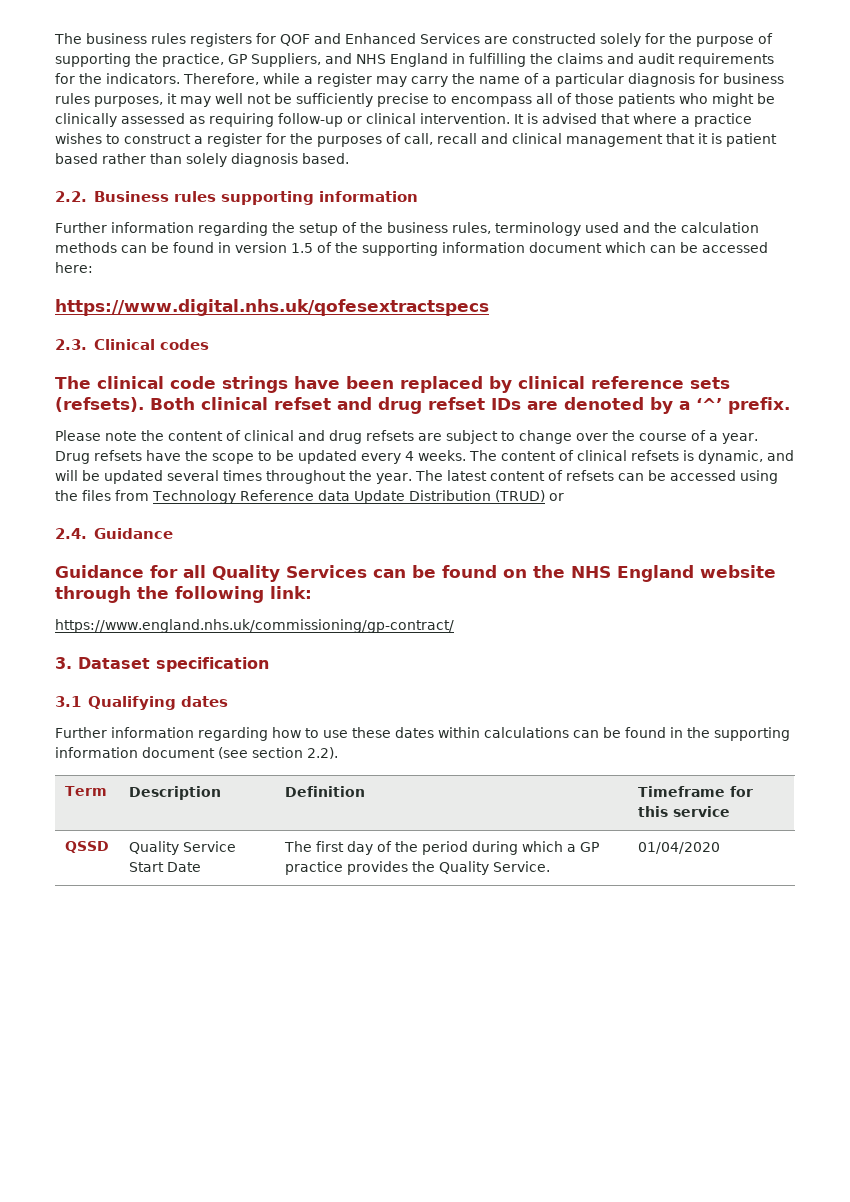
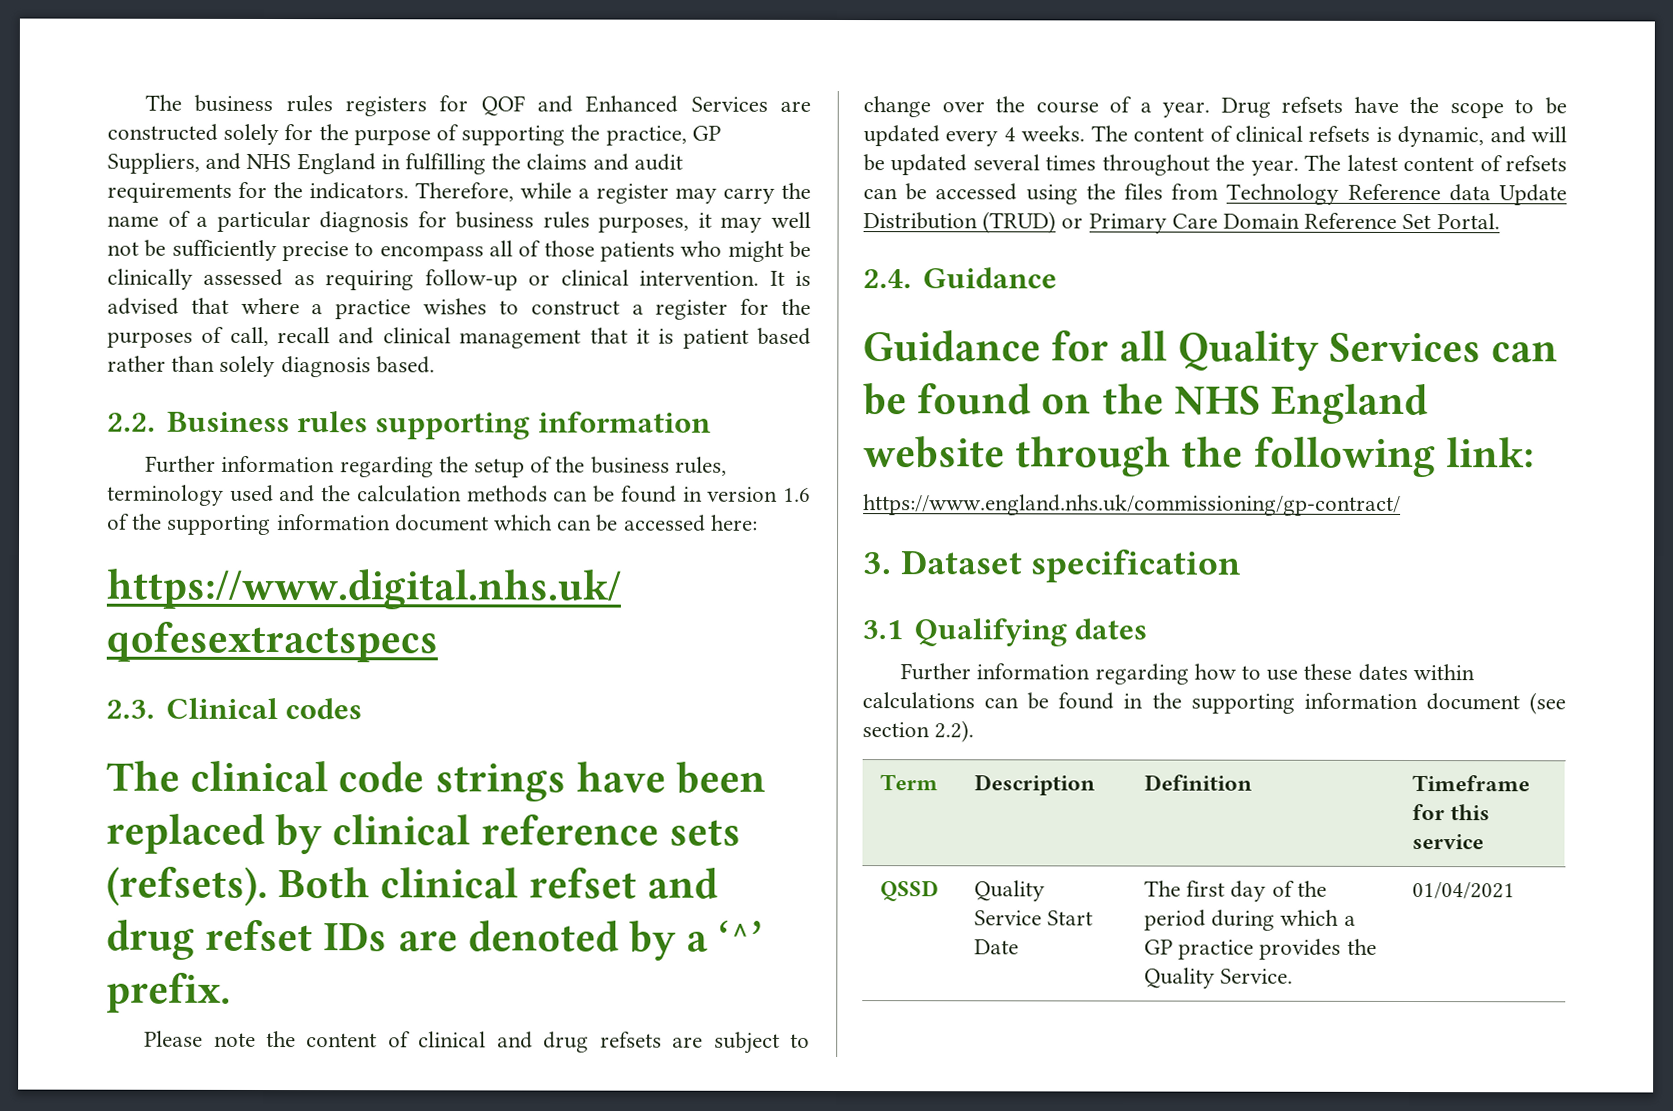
[291,243,313,253] 1.5 -> [783,487,812,502] 1.6
(564, 497) none -> [1088,212,1500,234] Primary Care Domain Reference Set Portal.
[637,842,720,854] 01/04/2020 -> [1411,882,1515,900] 01/04/2021

